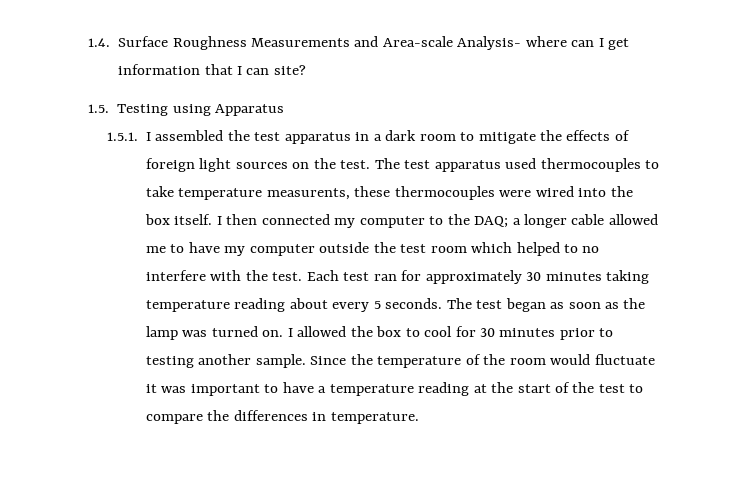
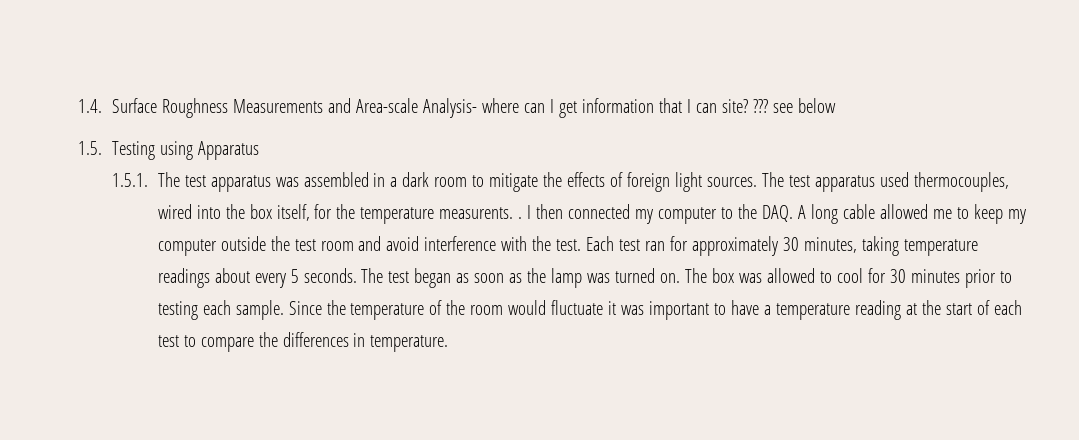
(306, 70) none -> [753,98,837,113] ??? see below
[145,130,351,144] I assembled the test apparatus -> [157,172,369,192] The test apparatus was assembled
[235,158,659,172] [145,186,633,200] [144,214,213,225] sources on the test. The test apparatus used thermocouples to take temperature measurents, these thermocouples were wired into the box itself. -> [707,172,1010,192] [157,204,523,224] sources. The test apparatus used thermocouples, wired into the box itself, for the temperature measurents. .
[474,214,567,228] DAQ; a longer -> [762,204,839,224] DAQ. A long
[188,242,220,253] have -> [974,204,1004,224] keep
[471,242,600,256] [145,270,206,281] which helped to no interfere -> [358,236,497,251] and avoid interference
[545,272,602,281] minutes -> [804,237,858,253] minutes,
[234,298,286,312] reading -> [157,268,210,288] readings
[287,326,402,337] I allowed the box -> [685,268,816,283] The box was allowed
[198,354,252,365] another -> [202,300,231,315] each
[572,382,595,393] the -> [994,300,1023,315] each

